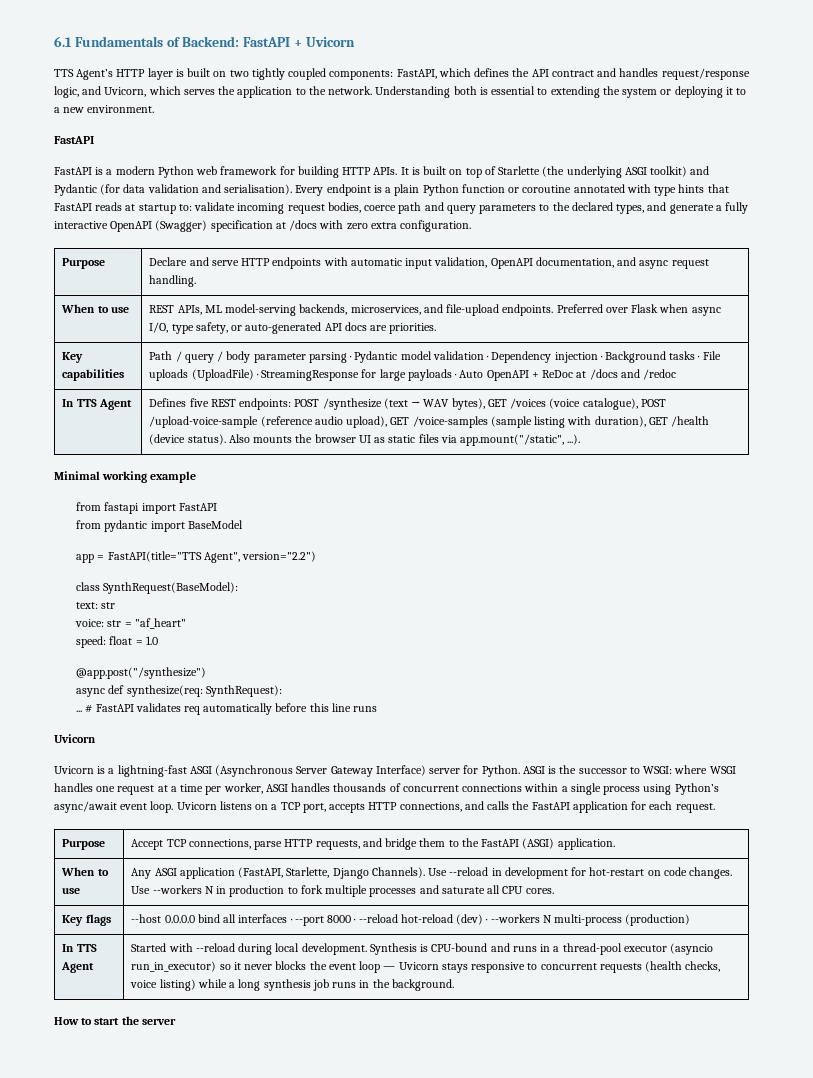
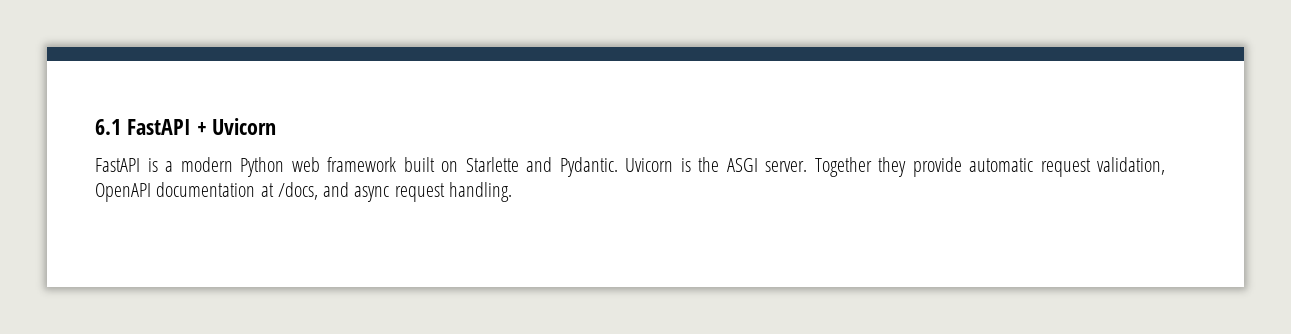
[74,36,240,47] Fundamentals of Backend: -> (121, 127) none
[54,68,750,80] [54,86,747,98] [54,105,155,113] [54,136,94,144] // TTS Agent’s HTTP layer is built on two tightly coupled components: FastAPI, which defines the API contract and handles request/response logic, and Uvicorn, which serves the application to the network. Understanding both is essential to extending the system or deploying it to a new environment. // FastAPI -> (277, 126) none
[279,166,710,178] [54,184,729,196] [54,202,749,214] [54,220,472,232] [62,258,106,269] [149,257,709,269] [149,275,197,287] [61,304,129,313] [149,304,721,316] [149,322,437,334] [62,352,84,363] [62,369,125,381] [149,351,721,363] [149,369,676,381] [62,399,132,410] [149,398,666,410] [149,416,710,428] [149,434,581,446] [54,471,197,483] [76,502,217,514] [76,520,243,532] [76,551,316,563] [76,582,239,594] [76,602,116,609] [75,618,186,629] [76,636,158,648] [76,667,207,679] [76,685,282,697] [76,703,378,715] [54,734,96,743] [54,765,736,777] [54,783,719,795] [54,801,715,813] [62,839,106,850] [131,838,615,850] [61,867,109,876] [62,888,81,894] [131,867,732,879] [131,885,554,897] [62,914,111,926] [131,914,691,926] [62,944,97,952] [61,962,95,973] [131,943,713,955] [131,961,721,973] [130,979,454,991] [54,1016,176,1025] for building HTTP APIs. It is built on top of Starlette (the underlying ASGI toolkit) and Pydantic (for data validation and serialisation). Every endpoint is a plain Python function or coroutine annotated with type hints that FastAPI reads at startup to: validate incoming request bodies, coerce path and query parameters to the declared types, and generate a fully interactive OpenAPI (Swagger) specification at /docs with zero extra configuration. // Purpose | Declare and serve HTTP endpoints with automatic input validation, OpenAPI documentation, and async request handling. // When to use | REST APIs, ML model-serving backends, microservices, and file-upload endpoints. Preferred over Flask when async I/O, type safety, or auto-generated API docs are priorities. // Key capabilities | Path / query / body parameter parsing · Pydantic model validation · Dependency injection · Background tasks · File uploads (UploadFile) · StreamingResponse for large payloads · Auto OpenAPI + ReDoc at /docs and /redoc // In TTS Agent | Defines five REST endpoints: POST /synthesize (text → WAV bytes), GET /voices (voice catalogue), POST /upload-voice-sample (reference audio upload), GET /voice-samples (sample listing with duration), GET /health (device status). Also mounts the browser UI as static files via app.mount("/static", ...). // Minimal working example // from fastapi import FastAPI // from pydantic import BaseModel // app = FastAPI(title="TTS Agent", version="2.2") // class SynthRequest(BaseModel): // text: str // voice: str = "af_heart" // speed: float = 1.0 // @app.post("/synthesize") // async def synthesize(req: SynthRequest): // ... # FastAPI validates req automatically before this line runs // Uvicorn // Uvicorn is a lightning-fast ASGI (Asynchronous Server Gateway Interface) server for Python. ASGI is the successor to WSGI: where WSGI handles one request at a time per worker, ASGI handles thousands of concurrent connections within a single process using Python’s async/await event loop. Uvicorn listens on a TCP port, accepts HTTP connections, and calls the FastAPI application for each request. // Purpose | Accept TCP connections, parse HTTP requests, and bridge them to the FastAPI (ASGI) application. // When to use | Any ASGI application (FastAPI, Starlette, Django Channels). Use --reload in development for hot-restart on code changes. Use --workers N in production to fork multiple processes and saturate all CPU cores. // Key flags | --host 0.0.0.0 bind all interfaces · --port 8000 · --reload hot-reload (dev) · --workers N multi-process (production) // In TTS Agent | Started with --reload during local development. Synthesis is CPU-bound and runs in a thread-pool executor (asyncio run_in_executor) so it never blocks the event loop — Uvicorn stays responsive to concurrent requests (health checks, voice listing) while a long synthesis job runs in the background. // How to start the server -> [403,157,1166,177] [95,182,512,202] built on Starlette and Pydantic. Uvicorn is the ASGI server. Together they provide automatic request validation, OpenAPI documentation at /docs, and async request handling.

